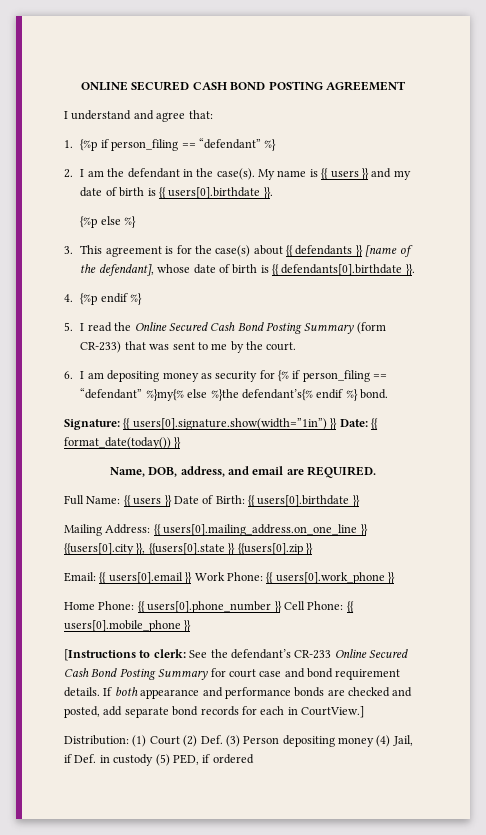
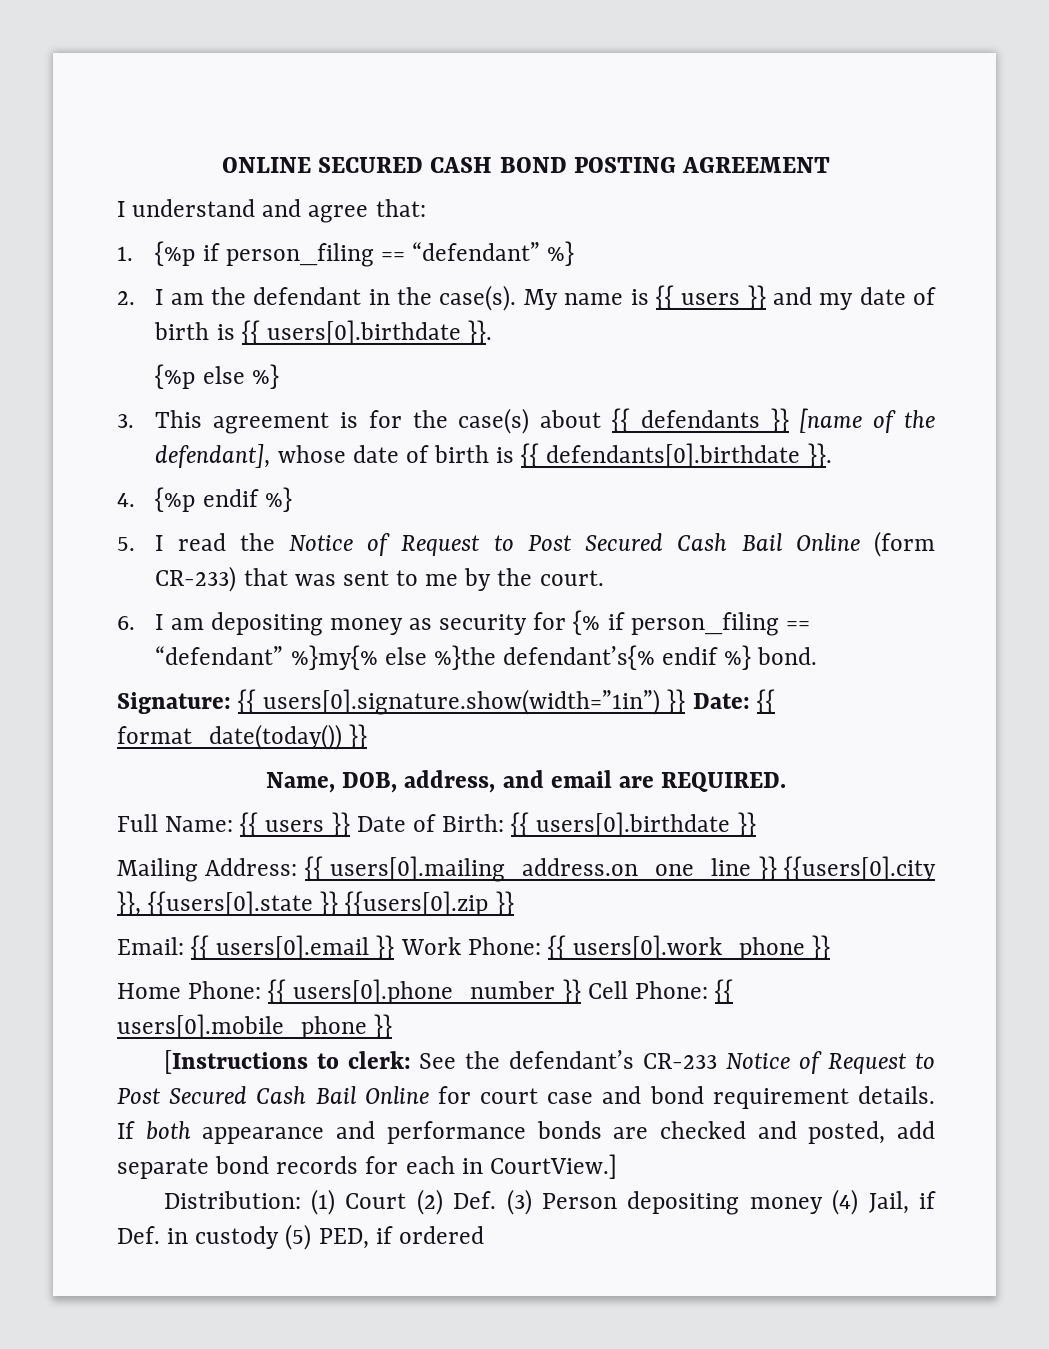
[134,322,355,334] Online Secured Cash Bond Posting Summary -> [289,533,860,556] Notice of Request to Post Secured Cash Bail Online
[334,649,408,658] [64,668,209,680] Online Secured Cash Bond Posting Summary -> [726,1051,936,1074] [117,1086,429,1104] Notice of Request to Post Secured Cash Bail Online

